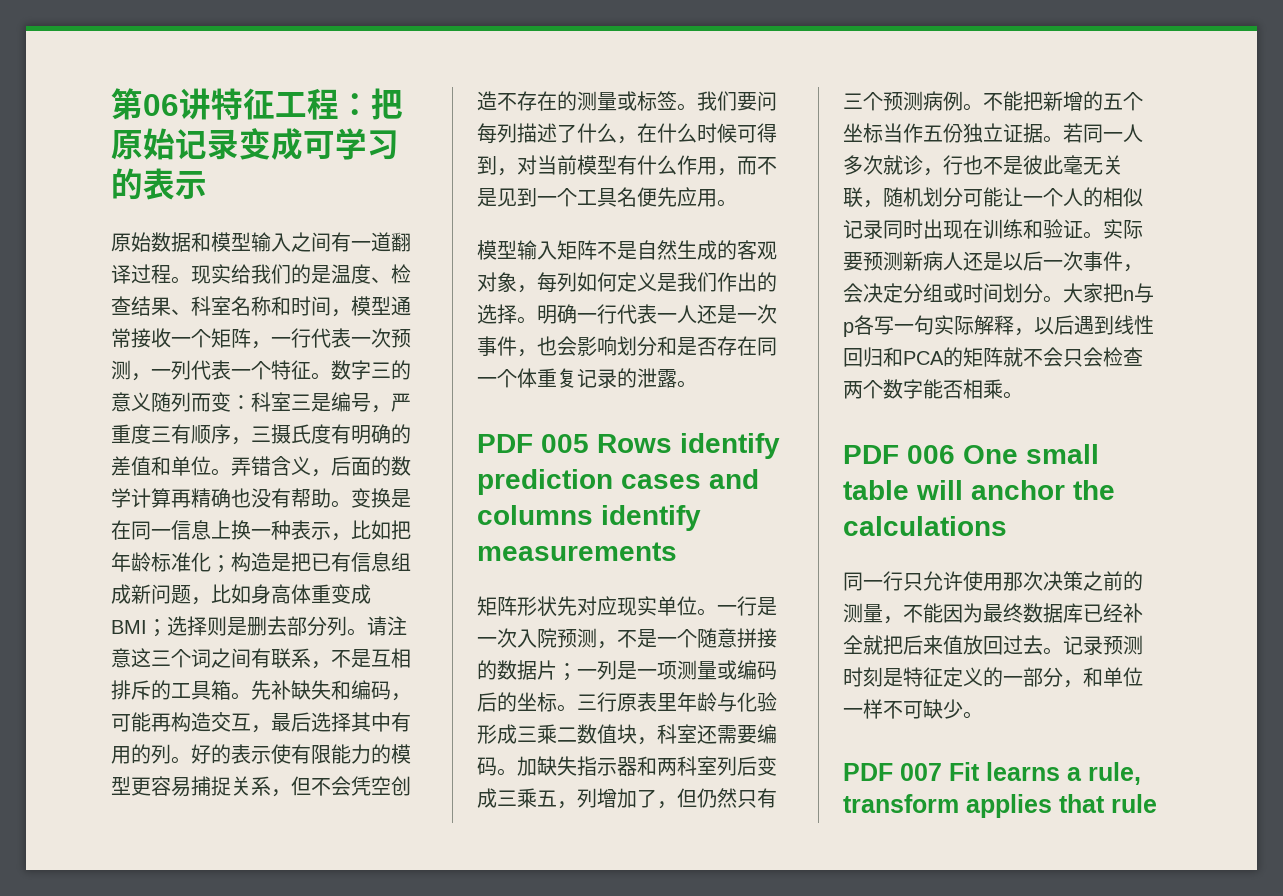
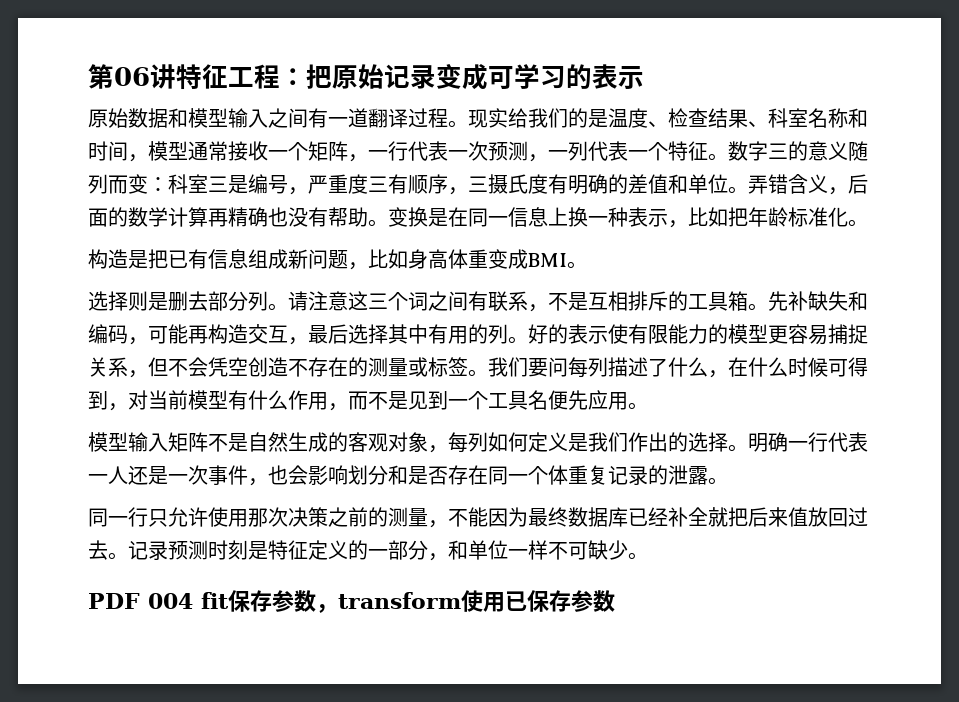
[211,555,231,573] ； -> [848,219,868,227] 。 //
[147,619,167,637] ； -> [567,261,587,269] 。 //
[477,433,780,459] [477,469,759,495] [477,505,701,531] [477,542,677,561] [477,596,777,616] [477,628,777,649] [477,660,777,681] [477,692,777,712] [477,724,777,745] [477,756,777,776] [477,788,777,809] [843,91,1143,111] [843,123,1143,143] [843,155,1123,176] [843,187,1143,208] [843,219,1143,239] [843,251,1143,272] [843,283,1154,303] [843,315,1154,337] [843,347,1143,367] [843,379,1023,399] [843,444,1099,464] [843,480,1115,500] [843,516,1007,536] // PDF 005 Rows identify prediction cases and columns identify measurements // 矩阵形状先对应现实单位。一行是一次入院预测，不是一个随意拼接的数据片；一列是一项测量或编码后的坐标。三行原表里年龄与化验形成三乘二数值块，科室还需要编码。加缺失指示器和两科室列后变成三乘五，列增加了，但仍然只有三个预测病例。不能把新增的五个坐标当作五份独立证据。若同一人多次就诊，行也不是彼此毫无关联，随机划分可能让一个人的相似记录同时出现在训练和验证。实际要预测新病人还是以后一次事件，会决定分组或时间划分。大家把n与p各写一句实际解释，以后遇到线性回归和PCA的矩阵就不会只会检查两个数字能否相乘。 // PDF 006 One small table will anchor the calculations -> (728, 481) none
[900,762,1141,785] [843,794,1157,818] 007 Fit learns a rule, transform applies that rule -> [148,590,615,613] 004 fit保存参数，transform使用已保存参数

